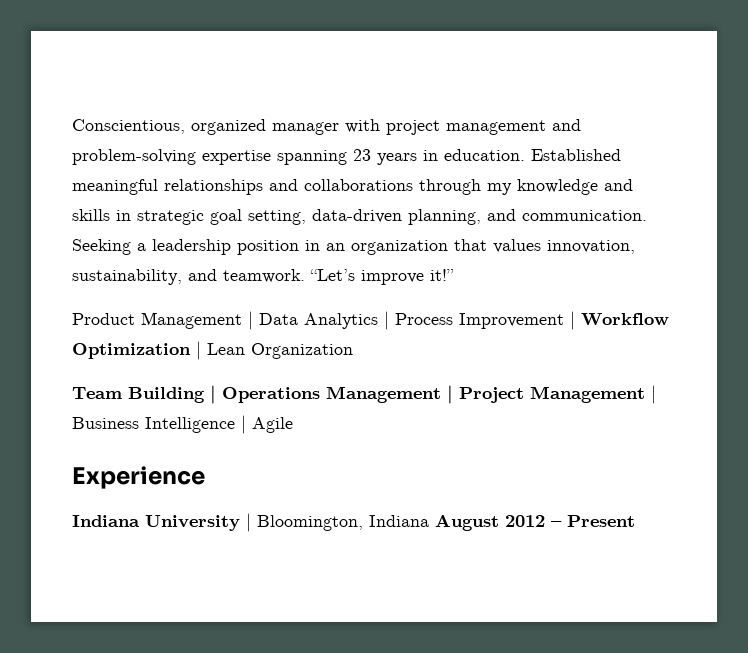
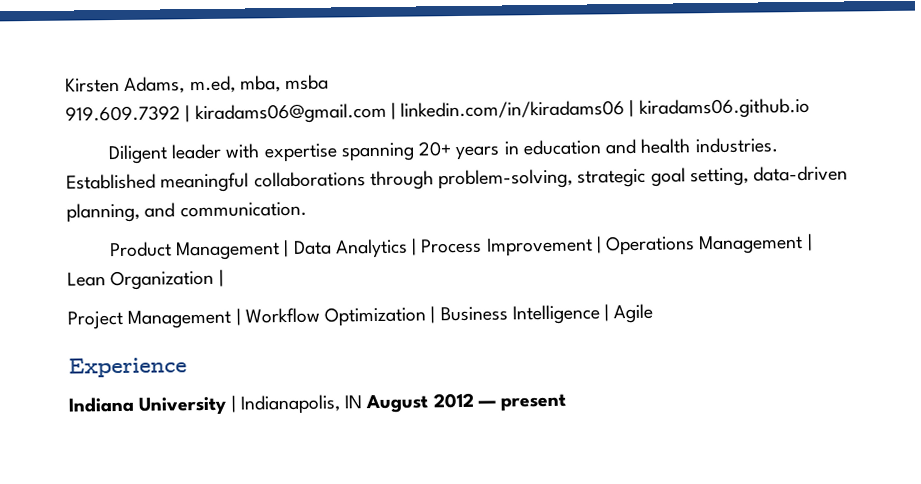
[72,119,581,135] [72,149,196,165] Conscientious, organized manager with project management and problem-solving -> [65,74,330,94] [65,97,810,125] [107,143,261,165] Kirsten Adams, m.ed, mba, msba // 919.609.7392 | kiradams06@gmail.com | linkedin.com/in/kiradams06 | kiradams06.github.io // Diligent leader with
[353,149,371,161] 23 -> [418,141,452,157] 20+
[444,149,621,161] [72,179,633,195] [72,209,131,221] education. Established meaningful relationships and collaborations through my knowledge and skills in -> [522,137,778,156] [66,168,574,193] education and health industries. Established meaningful collaborations through problem-solving,
[72,239,635,255] [72,269,454,285] Seeking a leadership position in an organization that values innovation, sustainability, and teamwork. “Let’s improve it!” -> (307, 209) none
[581,313,669,326] [72,343,191,359] Workflow Optimization -> [605,234,804,256] Operations Management
[72,385,645,404] // Team Building | Operations Management | Project Management -> [218,269,224,287] [67,306,427,330] | // Project Management | Workflow Optimization
[257,514,635,531] Bloomington, Indiana August 2012 – Present -> [239,392,567,415] Indianapolis, IN August 2012 — present

